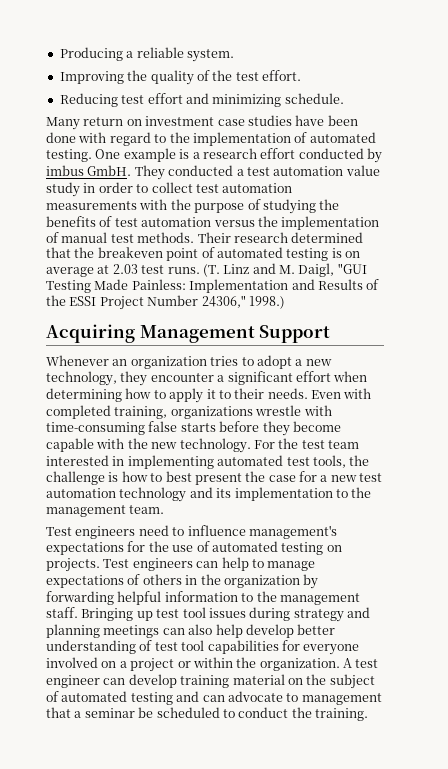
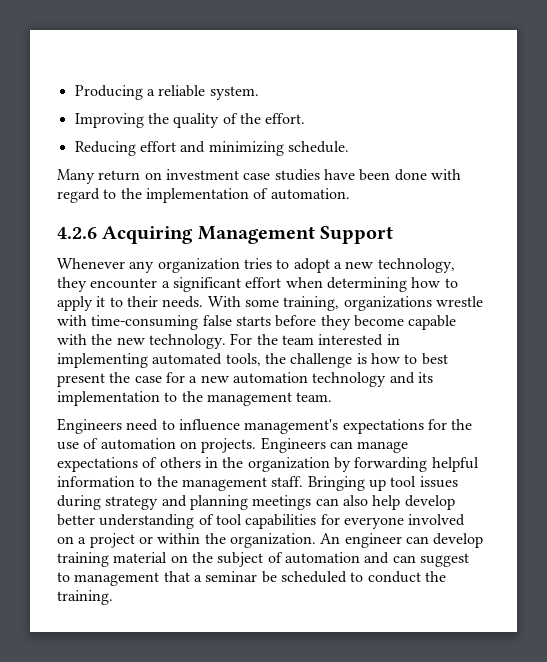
[235,72,259,81] test -> (261, 118) none
[121,95,145,104] test -> (136, 148) none
[309,132,376,143] [46,148,382,163] [46,165,380,180] [46,182,293,197] [46,199,340,214] [46,216,380,230] [46,232,364,243] [46,247,360,261] [46,263,367,277] [46,279,380,293] [46,295,285,310] automated testing. One example is a research effort conducted by imbus GmbH. They conducted a test automation value study in order to collect test automation measurements with the purpose of studying the benefits of test automation versus the implementation of manual test methods. Their research determined that the breakeven point of automated testing is on average at 2.03 test runs. (T. Linz and M. Daigl, "GUI Testing Made Painless: Implementation and Results of the ESSI Project Number 24306," 1998.) // -> [270,188,350,200] [57,227,97,239] automation. // 4.2.6
[112,359,128,366] an -> [129,261,155,273] any
[311,388,372,399] [46,405,111,419] Even with completed -> [207,296,279,307] With some
[301,440,325,449] test -> (278, 339) none
[286,457,310,466] test -> (223, 359) none
[359,473,383,482] test -> (229, 379) none
[46,526,136,539] Test engineers -> [57,418,122,434] Engineers
[211,541,342,555] [46,557,264,572] automated testing on projects. Test engineers can help to -> [100,437,353,453] automation on projects. Engineers can
[156,609,180,618] test -> (386, 485) none
[154,642,178,651] test -> (214, 519) none
[343,658,379,668] A test -> [320,533,341,544] An
[61,691,173,705] automated testing -> [284,552,360,564] automation
[227,691,283,702] advocate -> [419,553,469,567] suggest

